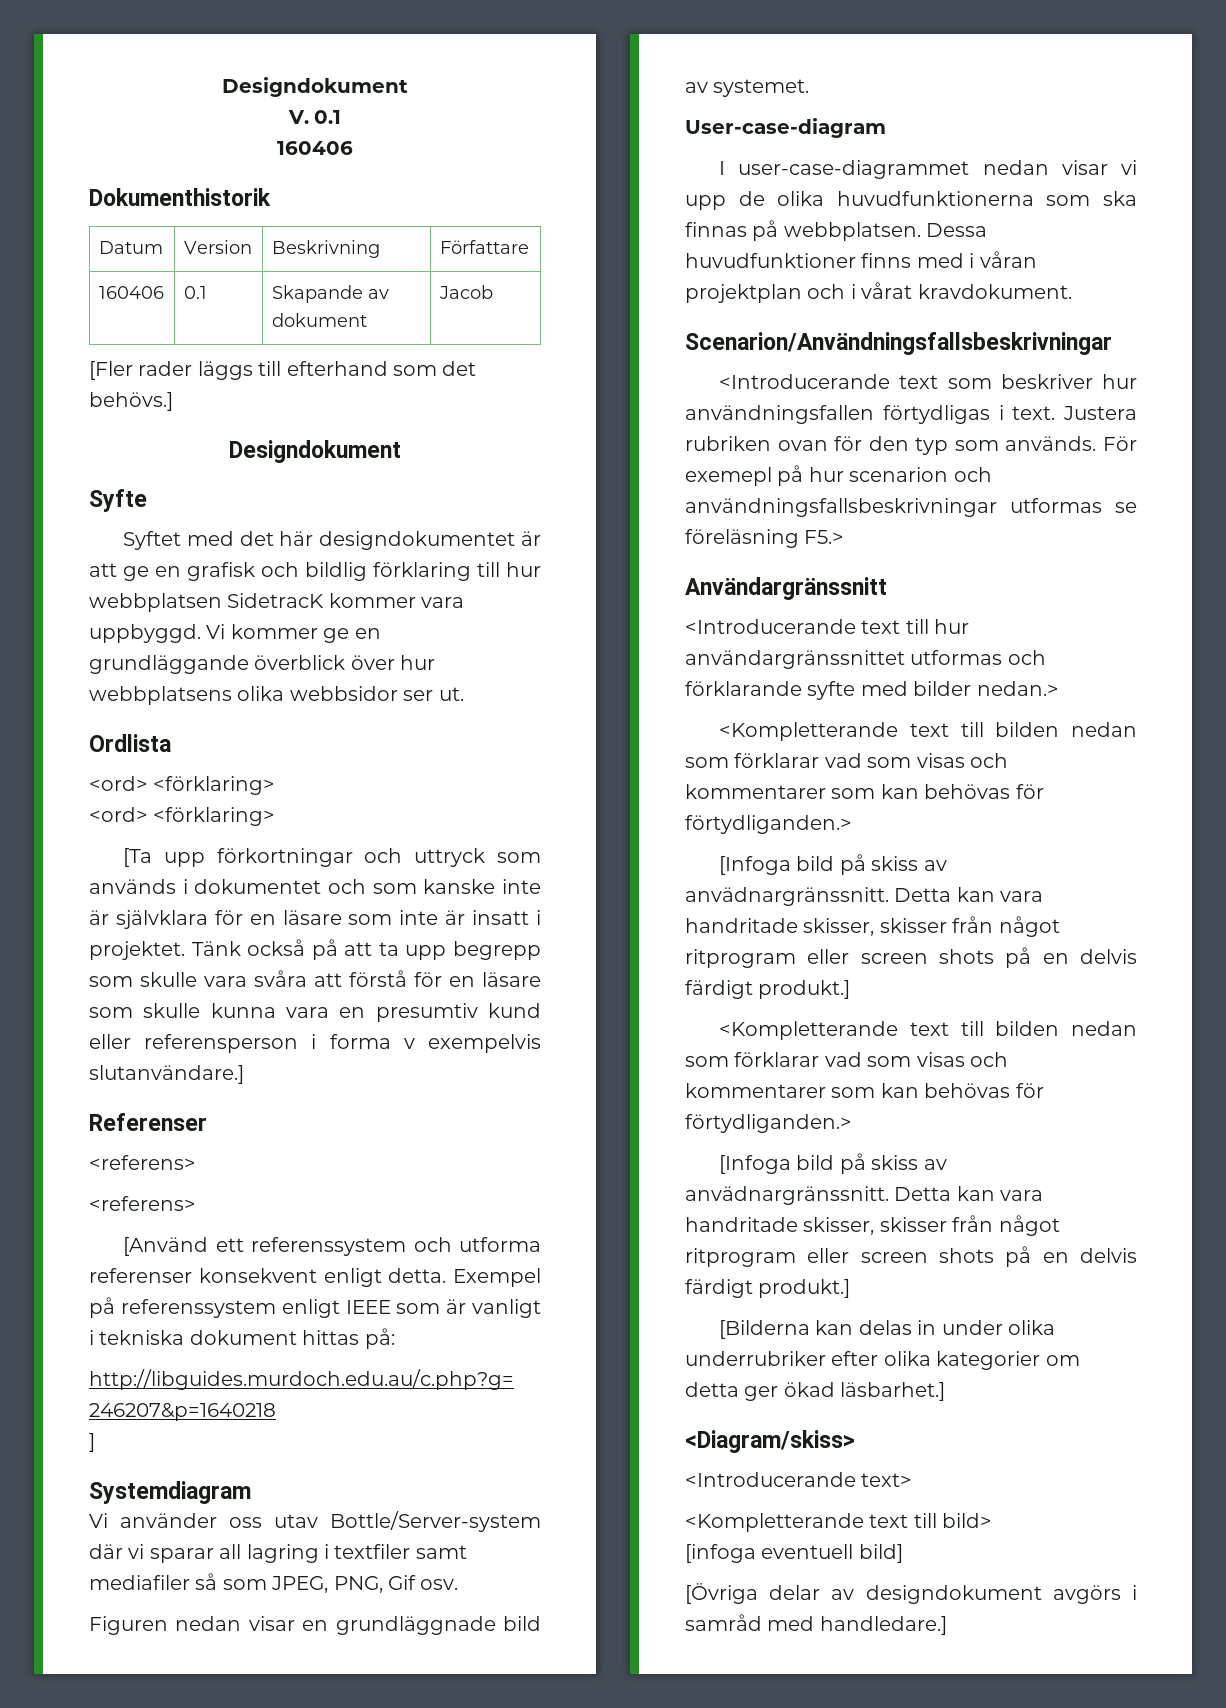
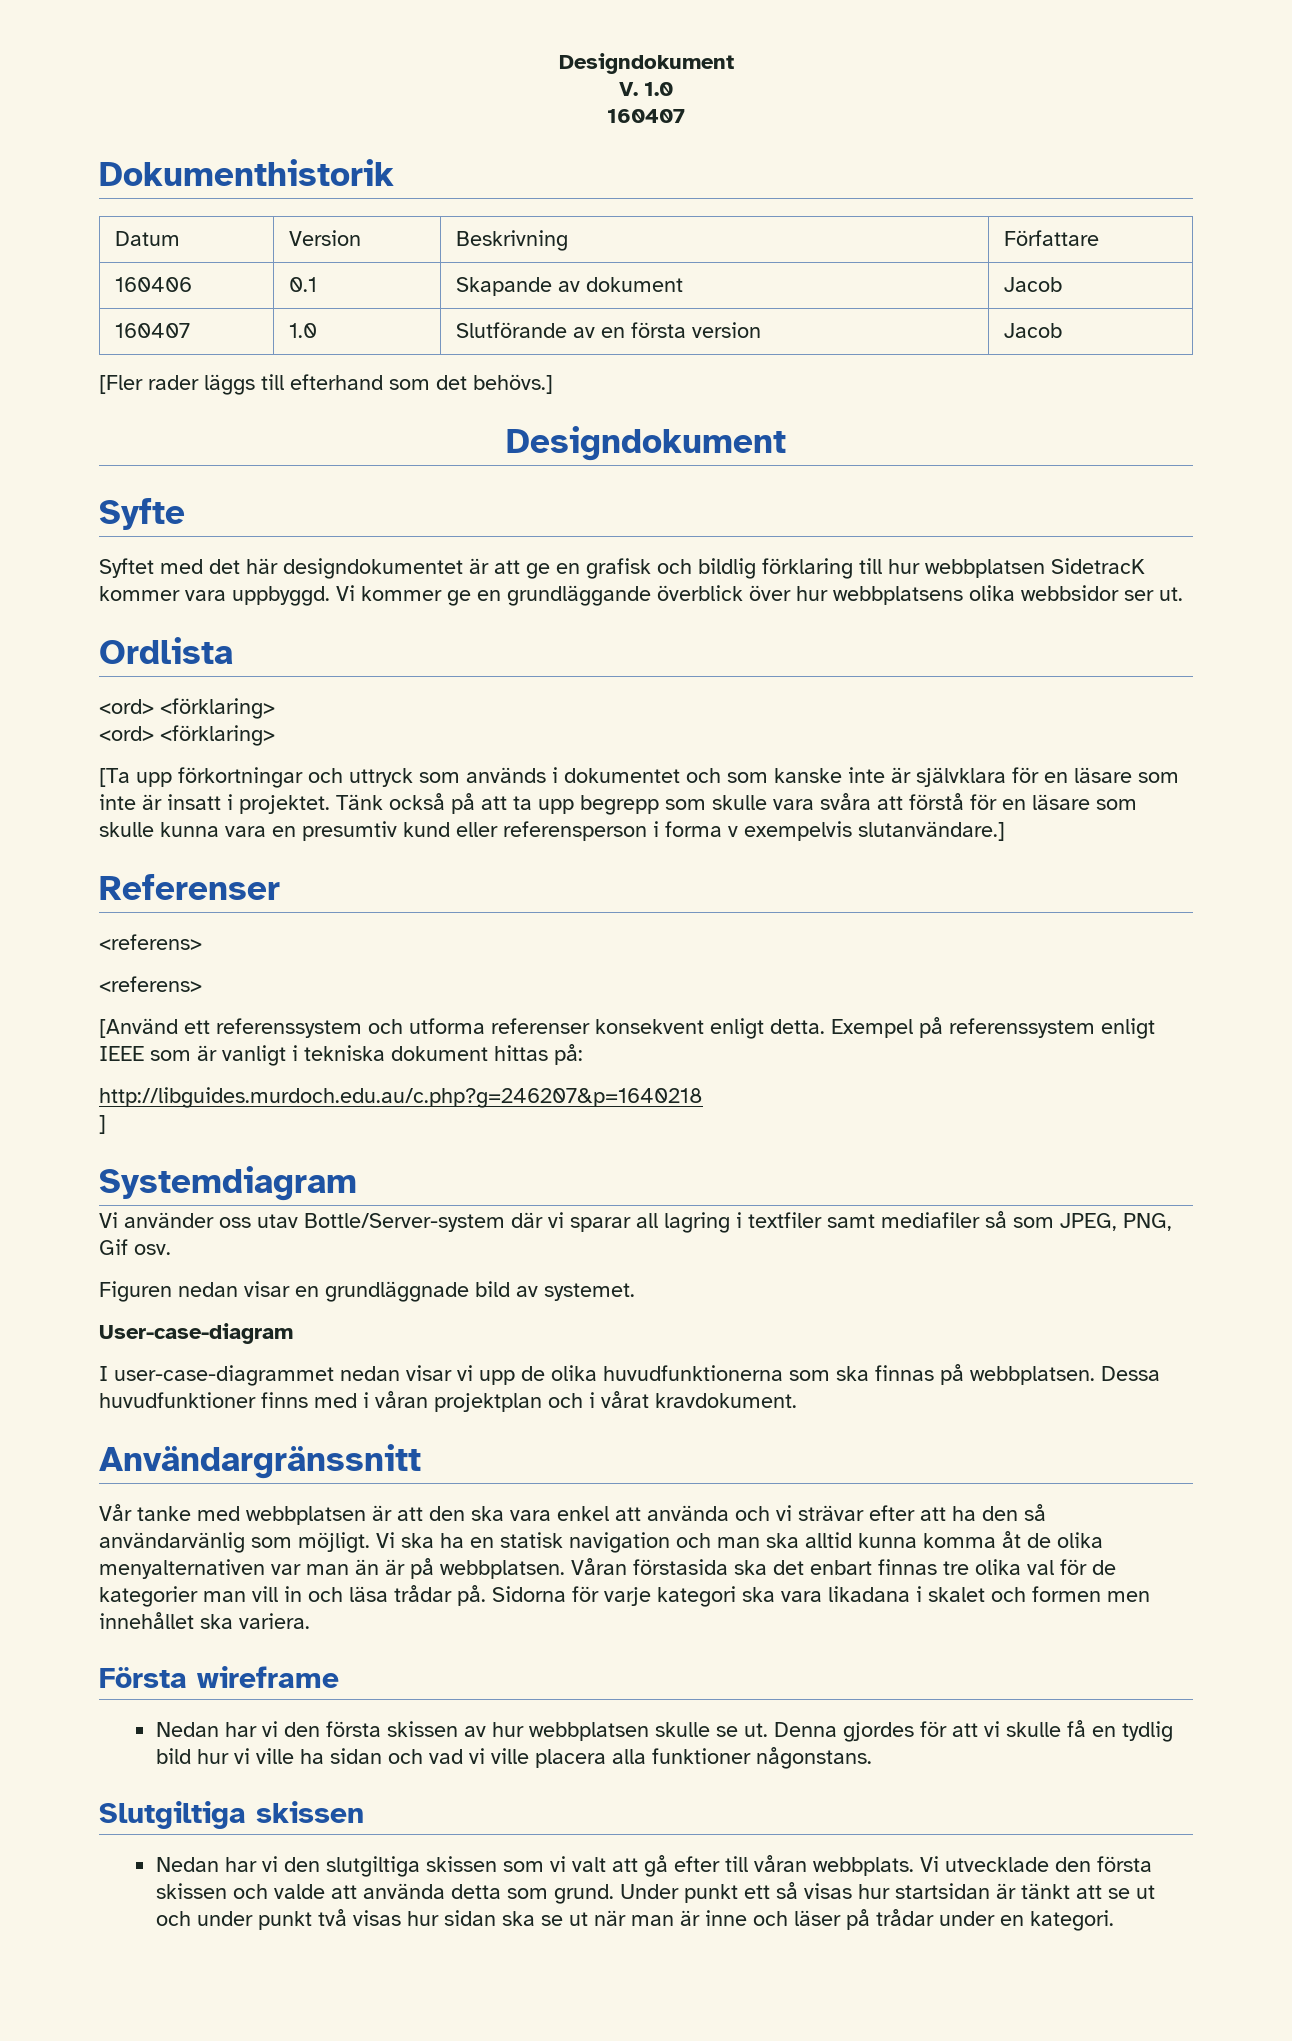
[314,110,342,124] [277,141,353,155] 0.1 // 160406 -> [644,82,673,96] [607,109,685,123] 1.0 // 160407
(493, 292) none -> [115,323,191,338] [289,323,318,338] [456,322,762,338] [1004,323,1063,338] // 160407 | 1.0 | Slutförande av en första version | Jacob
[685,332,1112,355] [719,374,1137,389] [685,405,1137,424] [685,436,1137,455] [685,465,992,486] [685,498,1137,517] [685,529,845,548] [685,577,887,600] [685,619,970,634] [685,650,1046,669] [685,681,1059,700] [719,722,1137,741] [685,753,1008,768] [685,784,1044,799] [685,815,852,834] [719,854,947,875] [685,887,1044,906] [685,916,1060,937] [685,947,1137,968] [685,980,851,999] [719,1021,1137,1040] [685,1052,1008,1067] [685,1083,1044,1098] [685,1114,852,1133] [719,1153,947,1174] [685,1186,1044,1205] [685,1215,1060,1236] [685,1246,1137,1267] [685,1279,851,1298] [719,1320,1056,1339] [685,1351,1080,1370] [685,1382,946,1401] [685,1430,855,1453] [685,1472,913,1487] [685,1513,993,1532] [685,1544,903,1563] [685,1583,1137,1604] [685,1614,947,1635] Scenarion/Användningsfallsbeskrivningar // <Introducerande text som beskriver hur användningsfallen förtydligas i text. Justera rubriken ovan för den typ som används. För exemepl på hur scenarion och användningsfallsbeskrivningar utformas se föreläsning F5.> // Användargränssnitt // <Introducerande text till hur användargränssnittet utformas och förklarande syfte med bilder nedan.> // <Kompletterande text till bilden nedan som förklarar vad som visas och kommentarer som kan behövas för förtydliganden.> // [Infoga bild på skiss av anvädnargränssnitt. Detta kan vara handritade skisser, skisser från något ritprogram eller screen shots på en delvis färdigt produkt.] // <Kompletterande text till bilden nedan som förklarar vad som visas och kommentarer som kan behövas för förtydliganden.> // [Infoga bild på skiss av anvädnargränssnitt. Detta kan vara handritade skisser, skisser från något ritprogram eller screen shots på en delvis färdigt produkt.] // [Bilderna kan delas in under olika underrubriker efter olika kategorier om detta ger ökad läsbarhet.] // <Diagram/skiss> // <Introducerande text> // <Kompletterande text till bild> // [infoga eventuell bild] // [Övriga delar av designdokument avgörs i samråd med handledare.] -> [99,1444,421,1479] [99,1504,1046,1525] [99,1531,1103,1553] [99,1558,1116,1579] [99,1585,1150,1607] [99,1612,310,1629] [99,1666,339,1688] [156,1720,1174,1742] [156,1747,873,1769] [99,1801,364,1829] [156,1855,1153,1877] [156,1882,1156,1904] [156,1909,1115,1931] Användargränssnitt // Vår tanke med webbplatsen är att den ska vara enkel att använda och vi strävar efter att ha den så användarvänlig som möjligt. Vi ska ha en statisk navigation och man ska alltid kunna komma åt de olika menyalternativen var man än är på webbplatsen. Våran förstasida ska det enbart finnas tre olika val för de kategorier man vill in och läsa trådar på. Sidorna för varje kategori ska vara likadana i skalet och formen men innehållet ska variera. // Första wireframe // Nedan har vi den första skissen av hur webbplatsen skulle se ut. Denna gjordes för att vi skulle få en tydlig bild hur vi ville ha sidan och vad vi ville placera alla funktioner någonstans. // Slutgiltiga skissen // Nedan har vi den slutgiltiga skissen som vi valt att gå efter till våran webbplats. Vi utvecklade den första skissen och valde att använda detta som grund. Under punkt ett så visas hur startsidan är tänkt att se ut och under punkt två visas hur sidan ska se ut när man är inne och läser på trådar under en kategori.

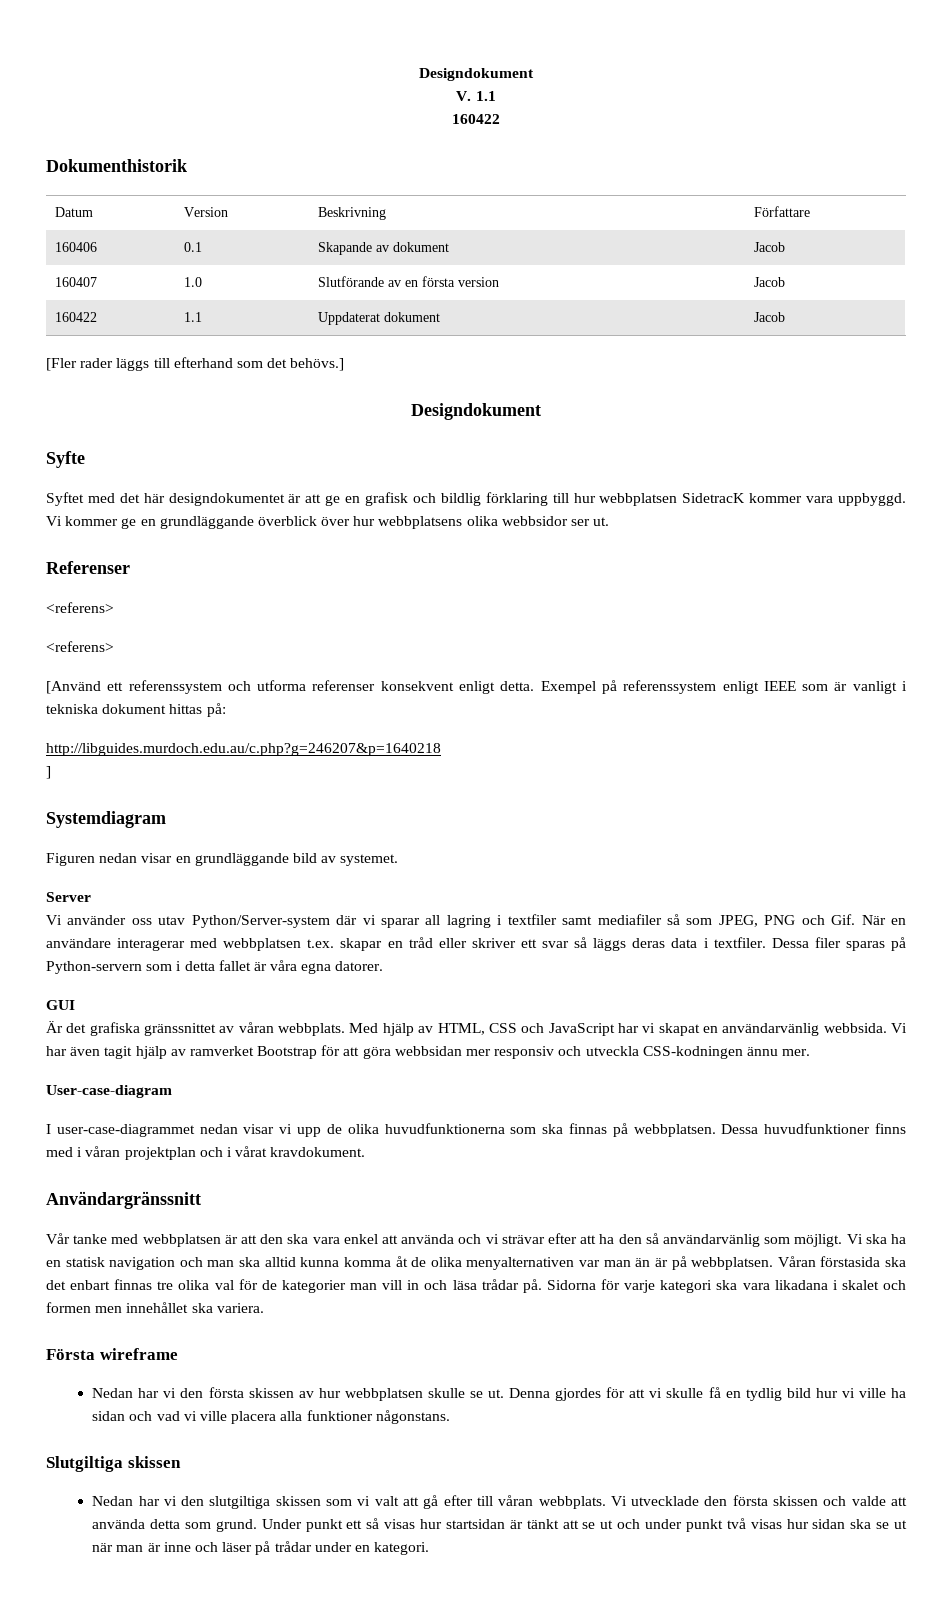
[644,82,673,96] [607,109,685,123] 1.0 // 160407 -> [475,91,496,101] [452,114,500,124] 1.1 // 160422
(1063, 330) none -> [54,312,97,322] [183,312,202,322] [317,312,440,325] [753,312,785,322] // 160422 | 1.1 | Uppdaterat dokument | Jacob
[99,637,233,664] [99,698,275,719] [99,725,275,746] [99,767,1179,788] [99,793,1137,815] [99,821,1005,841] // Ordlista // <ord> <förklaring> // <ord> <förklaring> // [Ta upp förkortningar och uttryck som används i dokumentet och som kanske inte är självklara för en läsare som inte är insatt i projektet. Tänk också på att ta upp begrepp som skulle vara svåra att förstå för en läsare som skulle kunna vara en presumtiv kund eller referensperson i forma v exempelvis slutanvändare.] -> (610, 521) none
(357, 1183) none -> [46,853,399,866] [46,892,91,902] // Figuren nedan visar en grundläggande bild av systemet. // Server
[304,1213,505,1232] Bottle/Server-system -> [191,915,330,928] Python/Server-system
[1123,1213,1172,1231] [99,1239,171,1255] [99,1281,635,1302] PNG, Gif osv. // Figuren nedan visar en grundläggnade bild av systemet. -> [764,914,907,925] [46,937,906,951] [46,960,384,974] [46,1000,75,1010] [46,1021,908,1036] [46,1045,811,1059] PNG och Gif. När en användare interagerar med webbplatsen t.ex. skapar en tråd eller skriver ett svar så läggs deras data i textfiler. Dessa filer sparas på Python-servern som i detta fallet är våra egna datorer. // GUI // Är det grafiska gränssnittet av våran webbplats. Med hjälp av HTML, CSS och JavaScript har vi skapat en användarvänlig webbsida. Vi har även tagit hjälp av ramverket Bootstrap för att göra webbsidan mer responsiv och utveckla CSS-kodningen ännu mer.

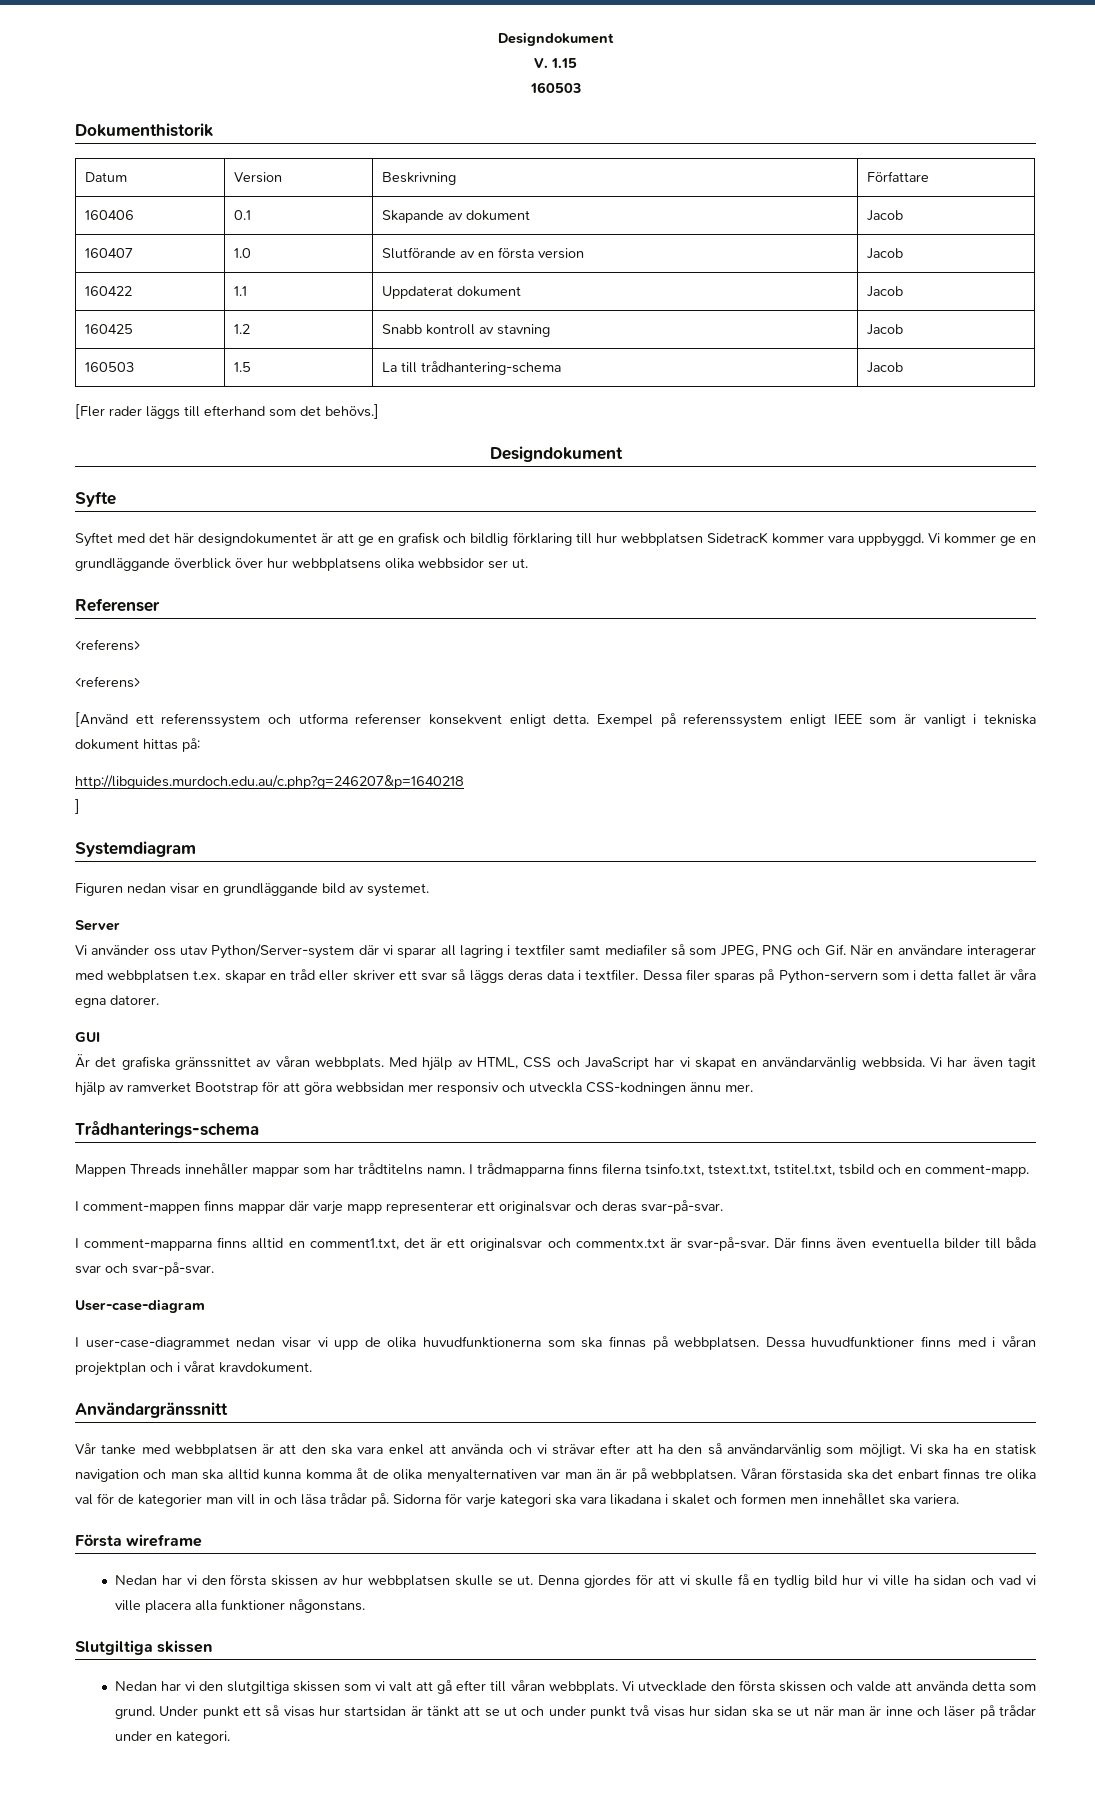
[475,91,496,101] [452,114,500,124] 1.1 // 160422 -> [551,58,577,68] [529,82,581,93] 1.15 // 160503
(785, 317) none -> [85,324,134,334] [234,324,251,334] [382,324,551,337] [867,324,904,335] [85,362,135,372] [234,362,252,372] [382,361,562,375] [867,362,904,373] // 160425 | 1.2 | Snabb kontroll av stavning | Jacob // 160503 | 1.5 | La till trådhantering-schema | Jacob
(811, 1052) none -> [75,1121,259,1138] [75,1163,1029,1177] [75,1200,723,1215] [75,1237,1036,1251] [75,1262,214,1276] // Trådhanterings-schema // Mappen Threads innehåller mappar som har trådtitelns namn. I trådmapparna finns filerna tsinfo.txt, tstext.txt, tstitel.txt, tsbild och en comment-mapp. // I comment-mappen finns mappar där varje mapp representerar ett originalsvar och deras svar-på-svar. // I comment-mapparna finns alltid en comment1.txt, det är ett originalsvar och commentx.txt är svar-på-svar. Där finns även eventuella bilder till båda svar och svar-på-svar.

